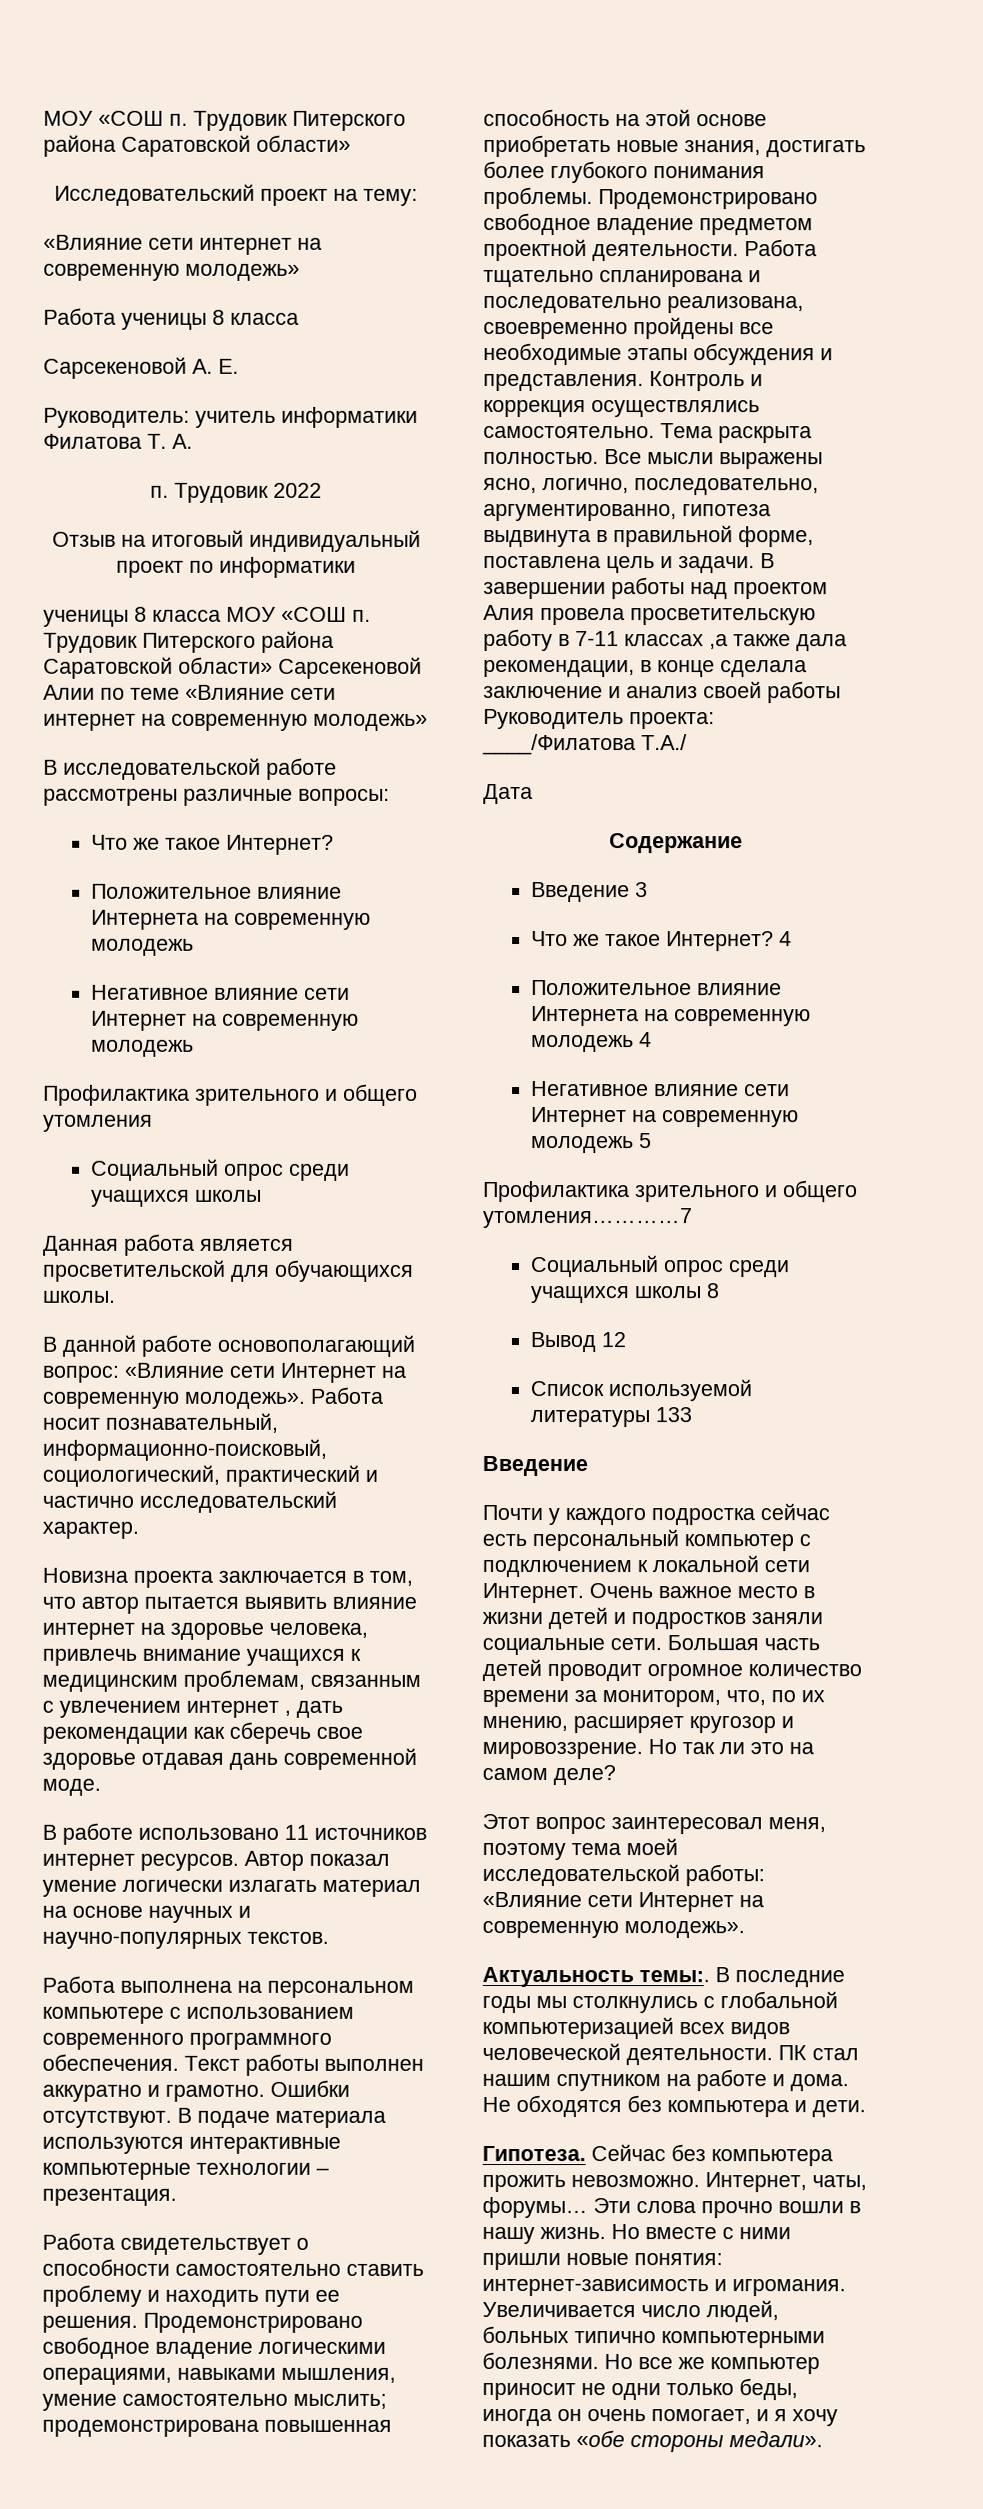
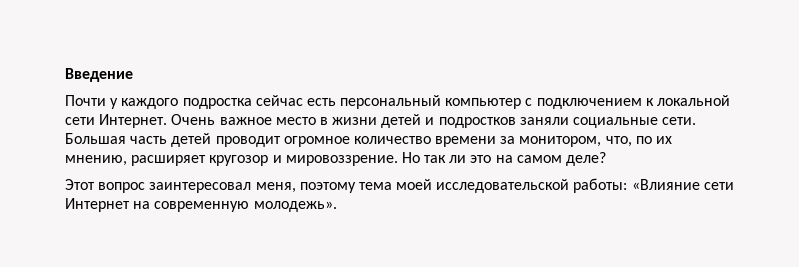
[43,110,406,131] [43,134,351,157] [54,183,418,206] [43,234,322,255] [43,263,300,281] [43,307,299,330] [43,356,239,379] [43,406,418,428] [43,433,193,449] [150,482,322,503] [51,529,421,552] [116,556,356,578] [43,606,371,627] [43,630,334,653] [43,656,422,679] [43,684,336,700] [43,713,428,731] [43,757,337,780] [43,788,390,806] [91,834,335,855] [91,883,343,899] [91,909,372,930] [91,938,195,956] [91,984,351,1000] [91,1010,360,1031] [91,1039,195,1057] [43,1083,418,1106] [43,1114,153,1132] [91,1158,351,1181] [91,1189,263,1207] [42,1233,294,1256] [42,1259,413,1282] [42,1290,115,1303] [42,1334,415,1357] [42,1362,406,1383] [42,1386,383,1409] [42,1412,278,1433] [42,1438,327,1461] [42,1464,378,1487] [42,1490,337,1513] [42,1521,139,1539] [42,1567,413,1588] [42,1596,417,1614] [42,1622,368,1640] [42,1648,361,1666] [42,1669,421,1692] [42,1700,343,1718] [42,1721,363,1744] [42,1747,417,1770] [42,1778,101,1796] [42,1822,427,1845] [42,1850,390,1871] [42,1879,421,1897] [42,1905,251,1923] [42,1931,329,1949] [42,1975,414,1998] [42,2006,354,2024] [42,2032,332,2050] [42,2053,424,2076] [42,2079,350,2102] [42,2107,386,2128] [42,2136,341,2154] [42,2162,329,2180] [42,2188,177,2206] [42,2232,309,2255] [42,2258,424,2276] [42,2284,340,2307] [42,2312,363,2333] [42,2336,386,2359] [42,2367,396,2385] [42,2393,387,2411] [42,2419,392,2437] [483,108,767,127] [483,134,866,158] [483,160,765,184] [483,186,818,210] [483,212,813,236] [483,238,817,262] [483,269,761,288] [483,295,804,314] [483,317,774,340] [483,342,833,366] [483,371,763,392] [483,399,760,418] [483,423,812,444] [483,449,823,470] [483,477,819,496] [483,503,771,522] [483,525,814,548] [483,553,775,574] [483,577,828,600] [483,604,816,626] [483,628,847,652] [483,659,807,678] [483,681,841,704] [483,708,715,730] [482,733,687,756] [483,783,533,805] [609,833,743,854] [531,882,649,903] [531,931,793,952] [531,980,783,996] [531,1006,812,1027] [531,1032,653,1053] [531,1081,791,1097] [531,1107,800,1128] [531,1133,653,1154] [483,1180,858,1203] [483,1207,693,1229] [530,1255,790,1278] [530,1283,720,1304] [530,1332,627,1353] [530,1379,753,1402] [530,1407,693,1428] МОУ «СОШ п. Трудовик Питерского района Саратовской области» // Исследовательский проект на тему: // «Влияние сети интернет на современную молодежь» // Работа ученицы 8 класса // Сарсекеновой А. Е. // Руководитель: учитель информатики Филатова Т. А. // п. Трудовик 2022 // Отзыв на итоговый индивидуальный проект по информатики // ученицы 8 класса МОУ «СОШ п. Трудовик Питерского района Саратовской области» Сарсекеновой Алии по теме «Влияние сети интернет на современную молодежь» // В исследовательской работе рассмотрены различные вопросы: // Что же такое Интернет? // Положительное влияние Интернета на современную молодежь // Негативное влияние сети Интернет на современную молодежь // Профилактика зрительного и общего утомления // Социальный опрос среди учащихся школы // Данная работа является просветительской для обучающихся школы. // В данной работе основополагающий вопрос: «Влияние сети Интернет на современную молодежь». Работа носит познавательный, информационно-поисковый, социологический, практический и частично исследовательский характер. // Новизна проекта заключается в том, что автор пытается выявить влияние интернет на здоровье человека, привлечь внимание учащихся к медицинским проблемам, связанным с увлечением интернет , дать рекомендации как сберечь свое здоровье отдавая дань современной моде. // В работе использовано 11 источников интернет ресурсов. Автор показал умение логически излагать материал на основе научных и научно-популярных текстов. // Работа выполнена на персональном компьютере с использованием современного программного обеспечения. Текст работы выполнен аккуратно и грамотно. Ошибки отсутствуют. В подаче материала используются интерактивные компьютерные технологии – презентация. // Работа свидетельствует о способности самостоятельно ставить проблему и находить пути ее решения. Продемонстрировано свободное владение логическими операциями, навыками мышления, умение самостоятельно мыслить; продемонстрирована повышенная способность на этой основе приобретать новые знания, достигать более глубокого понимания проблемы. Продемонстрировано свободное владение предметом проектной деятельности. Работа тщательно спланирована и последовательно реализована, своевременно пройдены все необходимые этапы обсуждения и представления. Контроль и коррекция осуществлялись самостоятельно. Тема раскрыта полностью. Все мысли выражены ясно, логично, последовательно, аргументированно, гипотеза выдвинута в правильной форме, поставлена цель и задачи. В завершении работы над проектом Алия провела просветительскую работу в 7-11 классах ,а также дала рекомендации, в конце сделала заключение и анализ своей работы Руководитель проекта: ____/Филатова Т.А./ // Дата // Содержание // Введение 3 // Что же такое Интернет? 4 // Положительное влияние Интернета на современную молодежь 4 // Негативное влияние сети Интернет на современную молодежь 5 // Профилактика зрительного и общего утомления…………7 // Социальный опрос среди учащихся школы 8 // Вывод 12 // Список используемой литературы 133 // -> (65, 75) none
[482,1966,845,1988] [482,1991,838,2014] [482,2016,790,2040] [482,2042,859,2066] [482,2069,849,2092] [482,2095,866,2118] [482,2144,833,2167] [482,2172,867,2193] [482,2196,861,2219] [482,2224,791,2245] [482,2252,723,2271] [482,2278,846,2297] [482,2300,779,2323] [482,2325,825,2349] [482,2351,820,2375] [482,2378,798,2401] [482,2408,838,2427] [482,2430,823,2453] // Актуальность темы:. В последние годы мы столкнулись с глобальной компьютеризацией всех видов человеческой деятельности. ПК стал нашим спутником на работе и дома. Не обходятся без компьютера и дети. // Гипотеза. Сейчас без компьютера прожить невозможно. Интернет, чаты, форумы… Эти слова прочно вошли в нашу жизнь. Но вместе с ними пришли новые понятия: интернет-зависимость и игромания. Увеличивается число людей, больных типично компьютерными болезнями. Но все же компьютер приносит не одни только беды, иногда он очень помогает, и я хочу показать «обе стороны медали». -> (337, 206) none

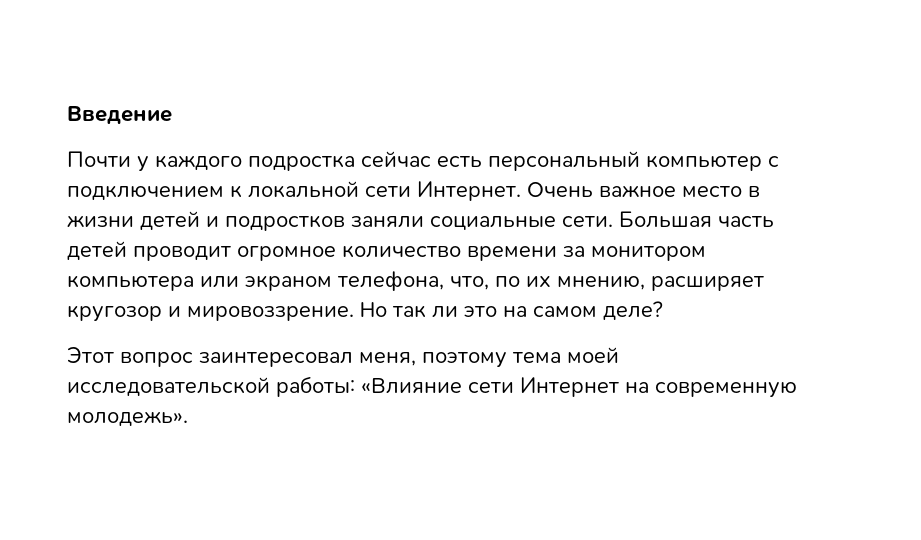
[519,136,602,147] монитором, -> [591,246,706,261] [67,271,444,291] монитором компьютера или экраном телефона,

